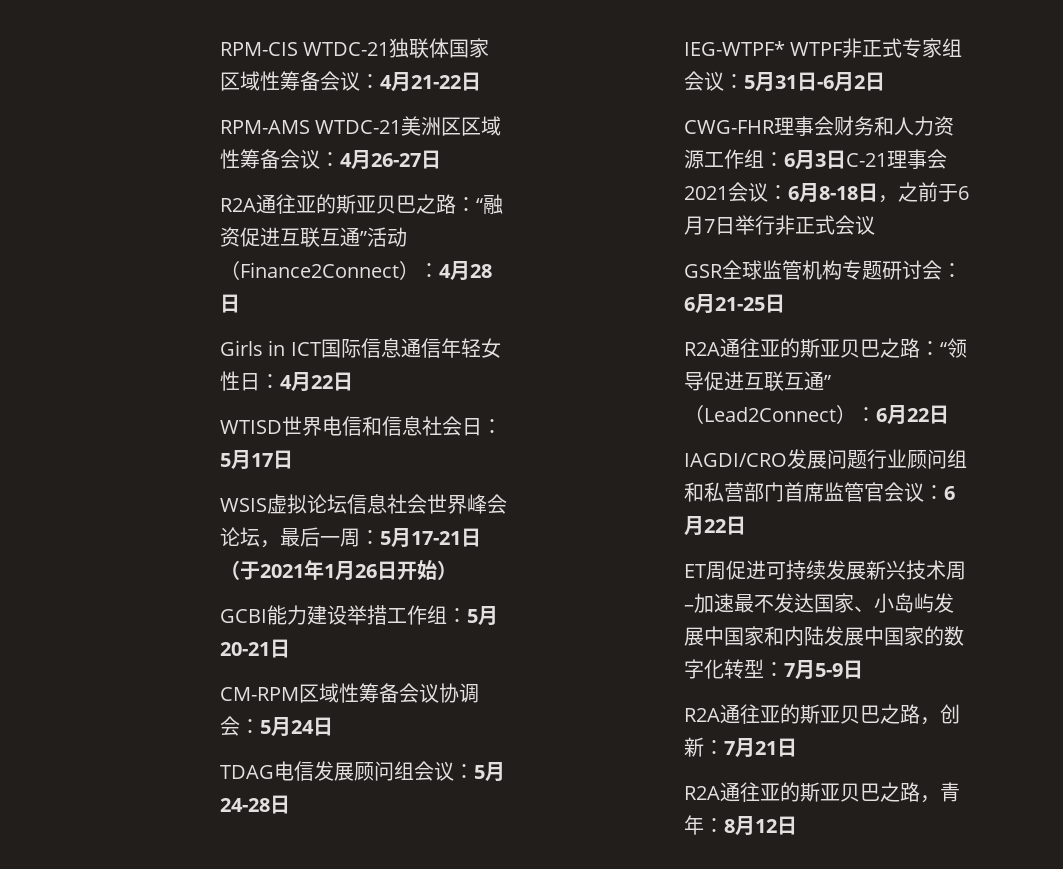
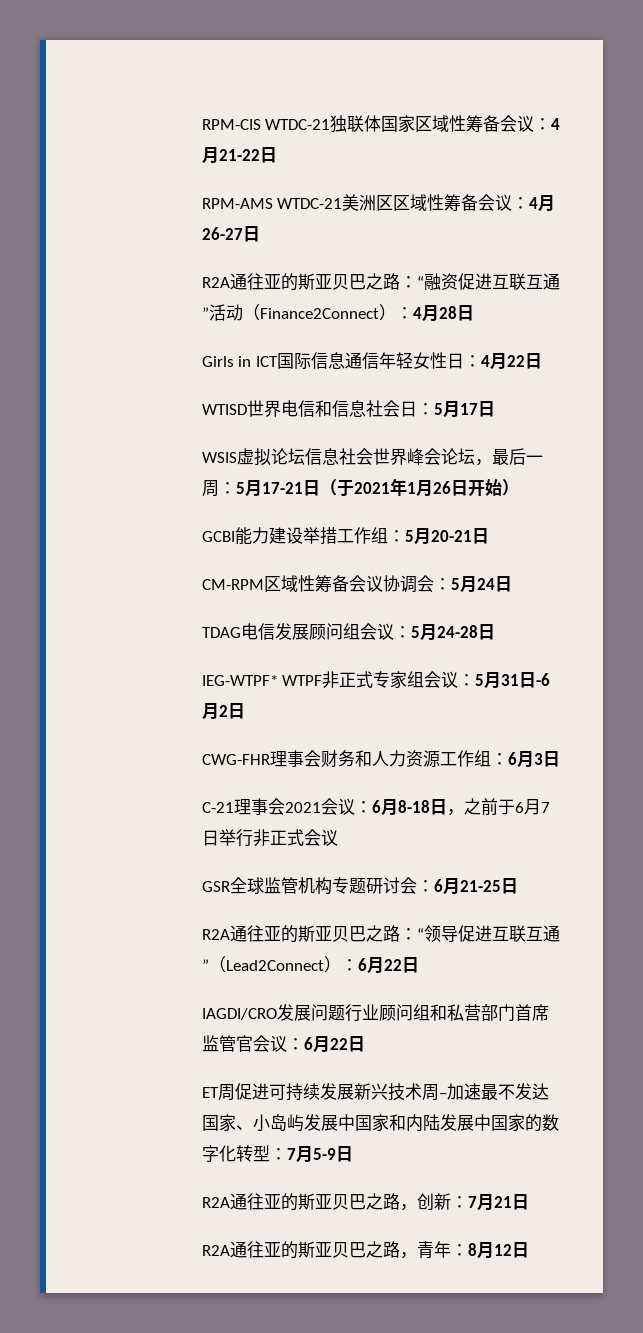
(846, 159) none -> (560, 759) //

